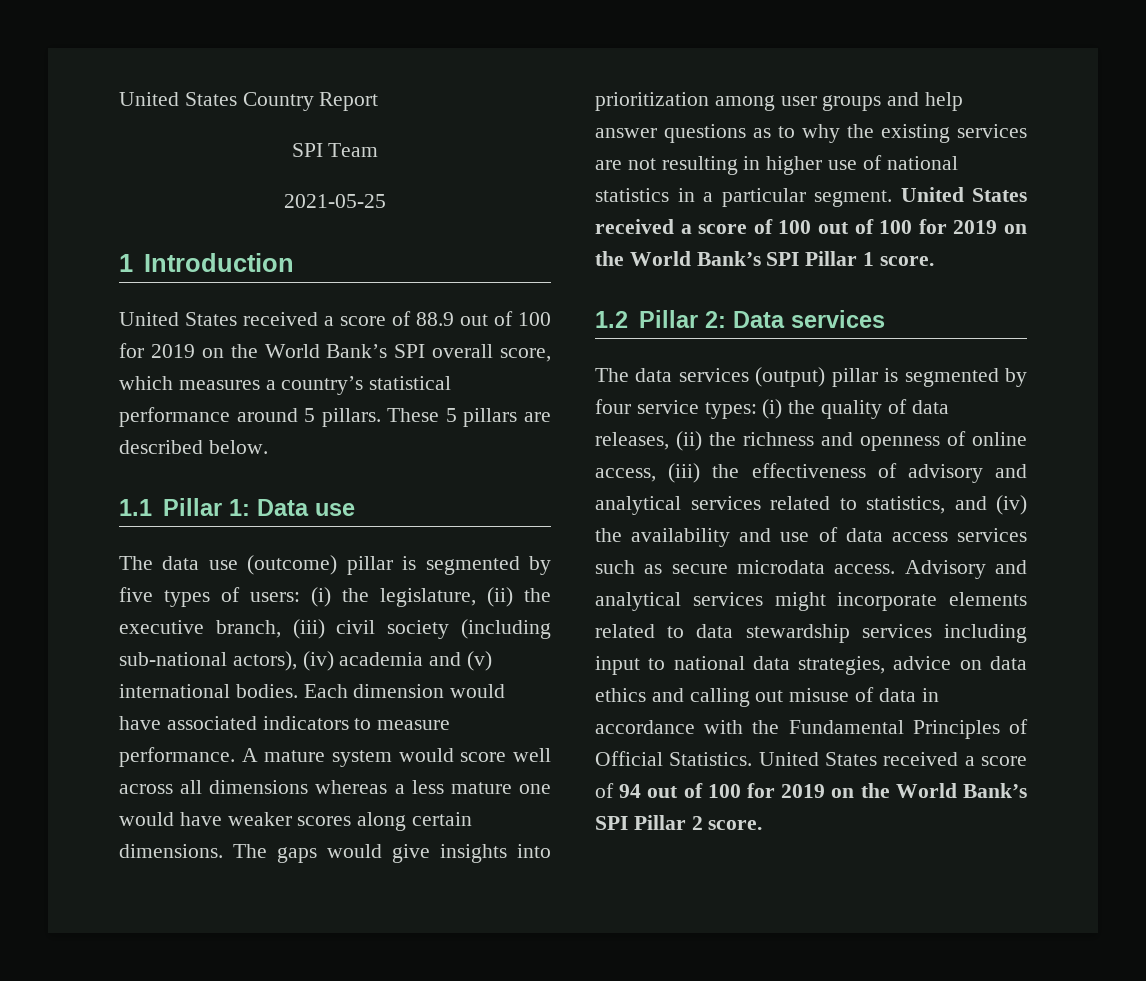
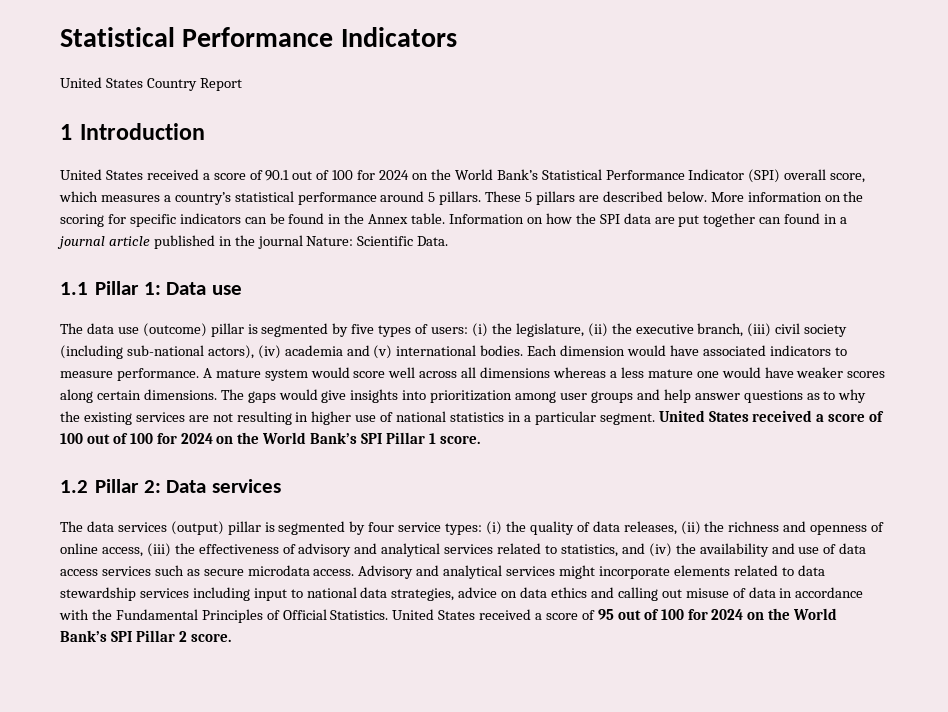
(119, 99) none -> [60,27,457,47] Statistical Performance Indicators //
[291,143,379,157] [284,194,386,208] // SPI Team // 2021-05-25 -> (242, 84) none
[416,311,551,326] [119,343,426,358] 88.9 out of 100 for 2019 on the World Bank’s SPI -> [265,169,781,183] 90.1 out of 100 for 2024 on the World Bank’s Statistical Performance Indicator (SPI)
(268, 447) none -> [710,191,864,202] [60,213,848,227] [57,235,449,249] More information on the scoring for specific indicators can be found in the Annex table. Information on how the SPI data are put together can found in a journal article published in the journal Nature: Scientific Data.
[953,220,998,234] 2019 -> [180,433,213,444] 2024
[619,783,826,798] 94 out of 100 for 2019 -> [597,609,744,620] 95 out of 100 for 2024

